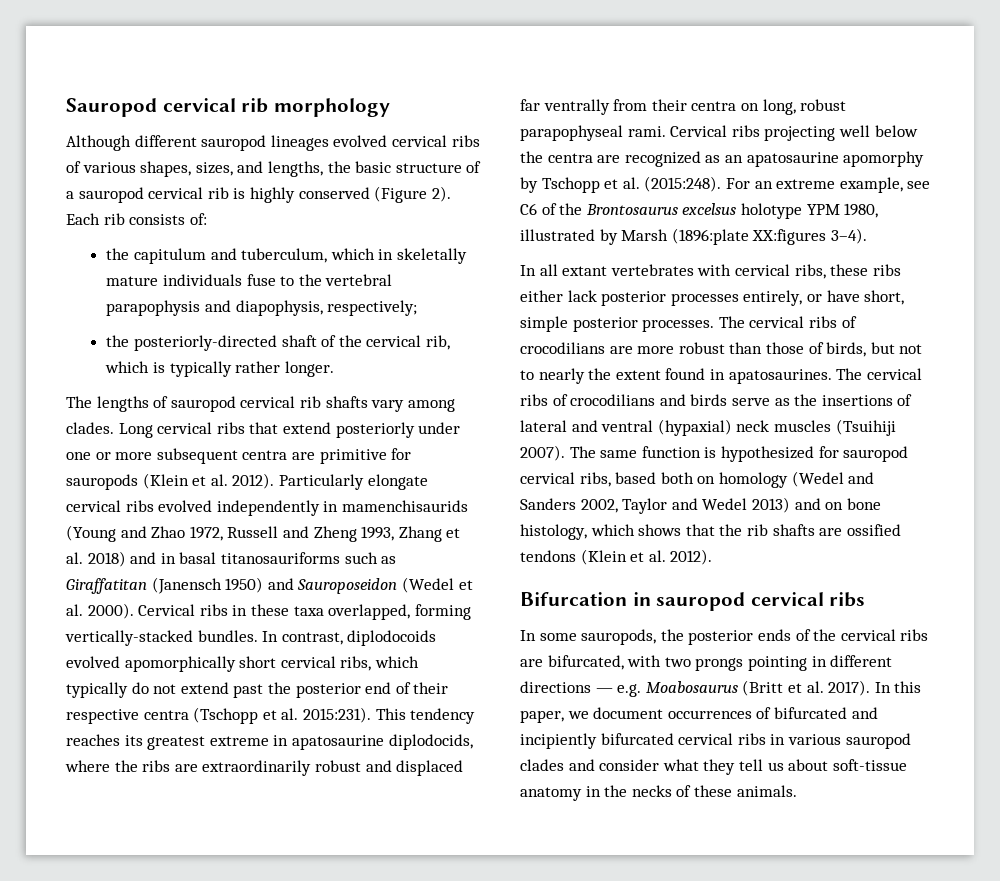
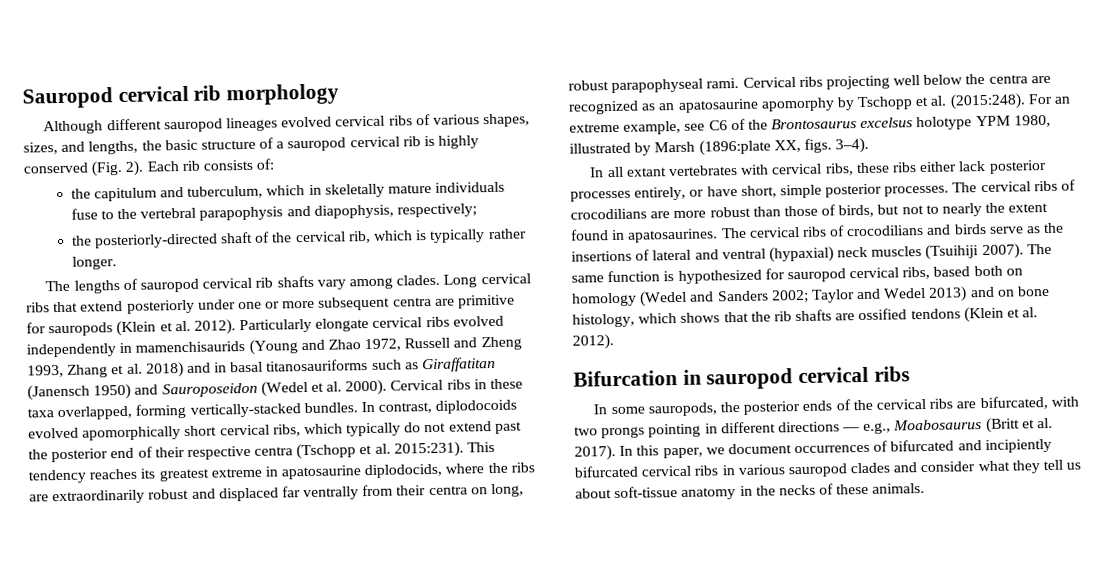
[374,186,428,203] (Figure -> [91,160,124,177] (Fig.
[752,229,827,245] XX:figures -> [773,138,832,153] XX, figs.
[580,499,618,513] 2002, -> [770,289,809,304] 2002;
[617,684,642,697] e.g. -> [863,422,892,434] e.g.,

